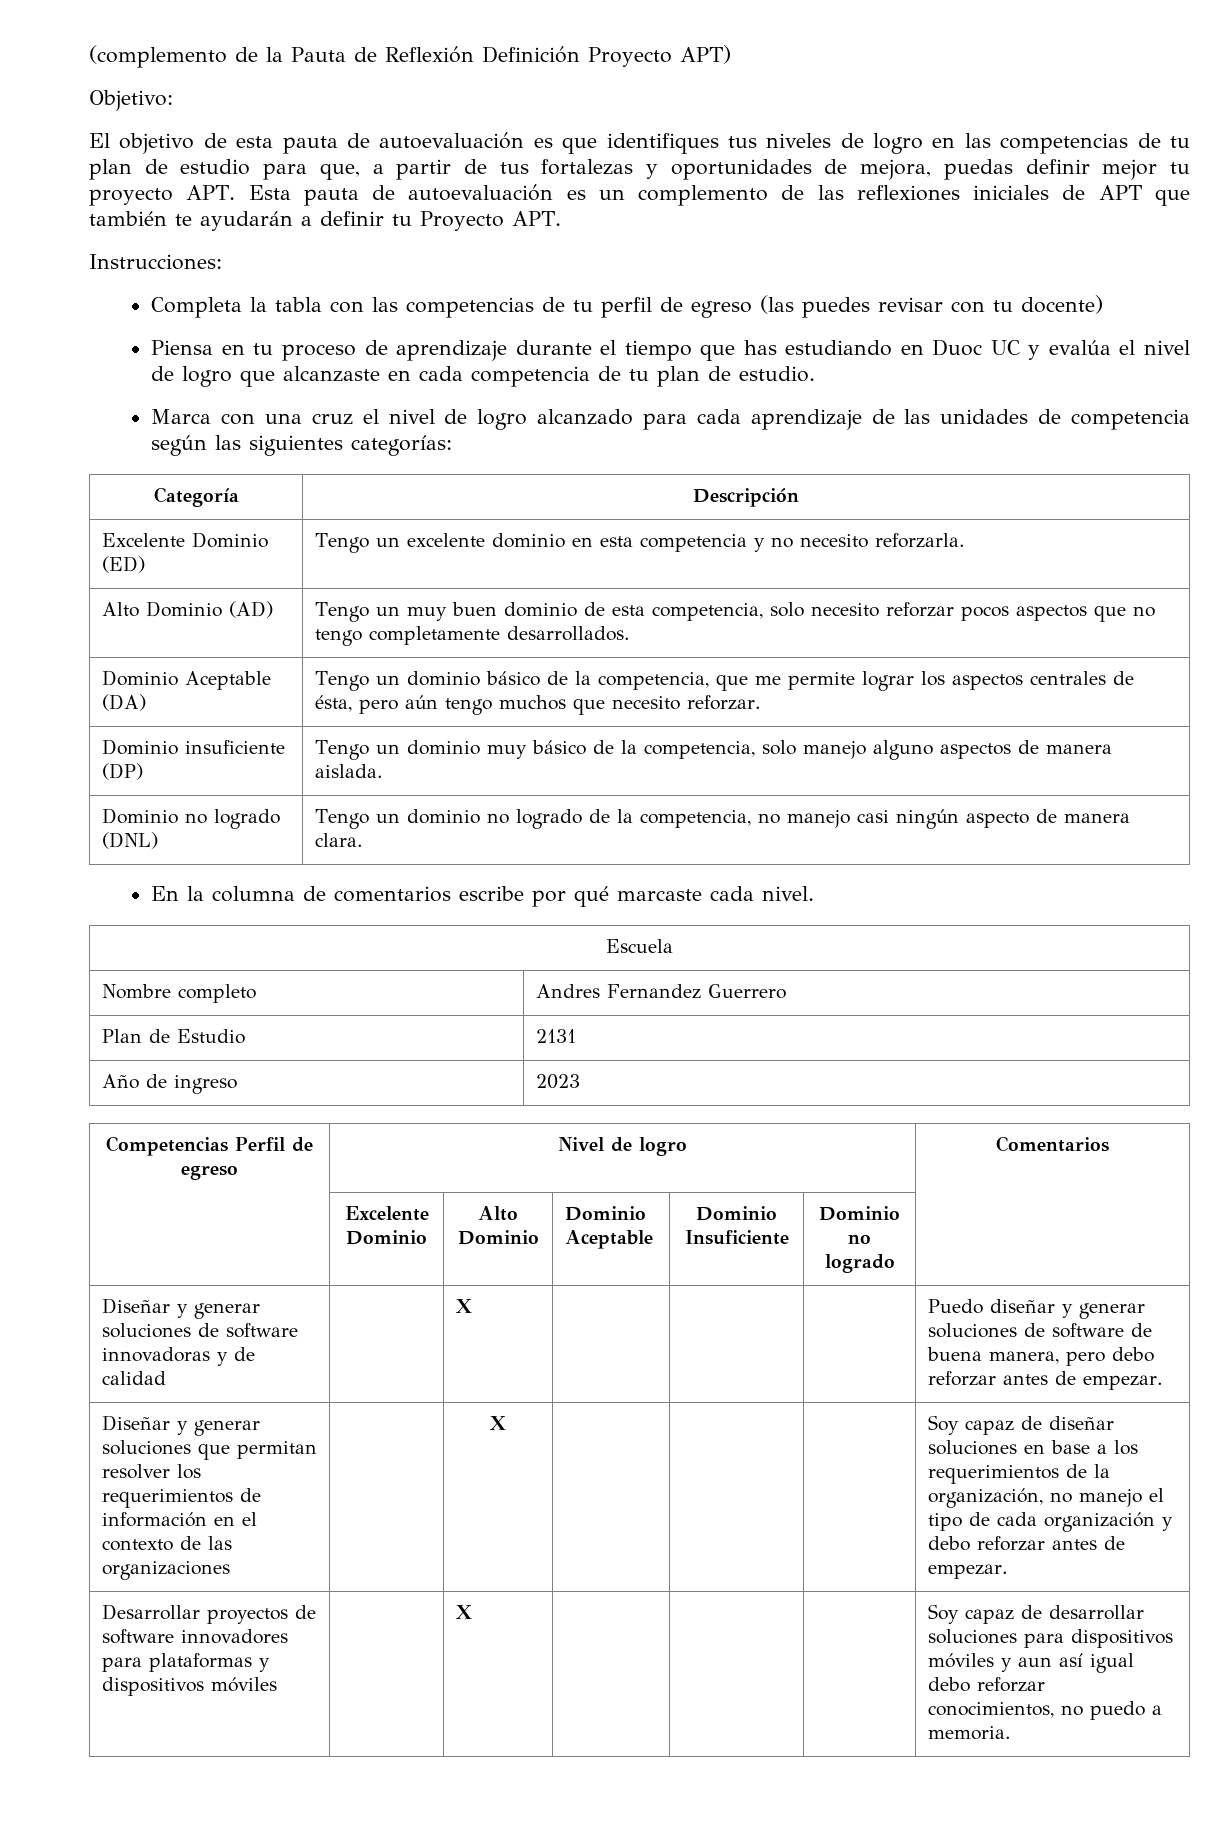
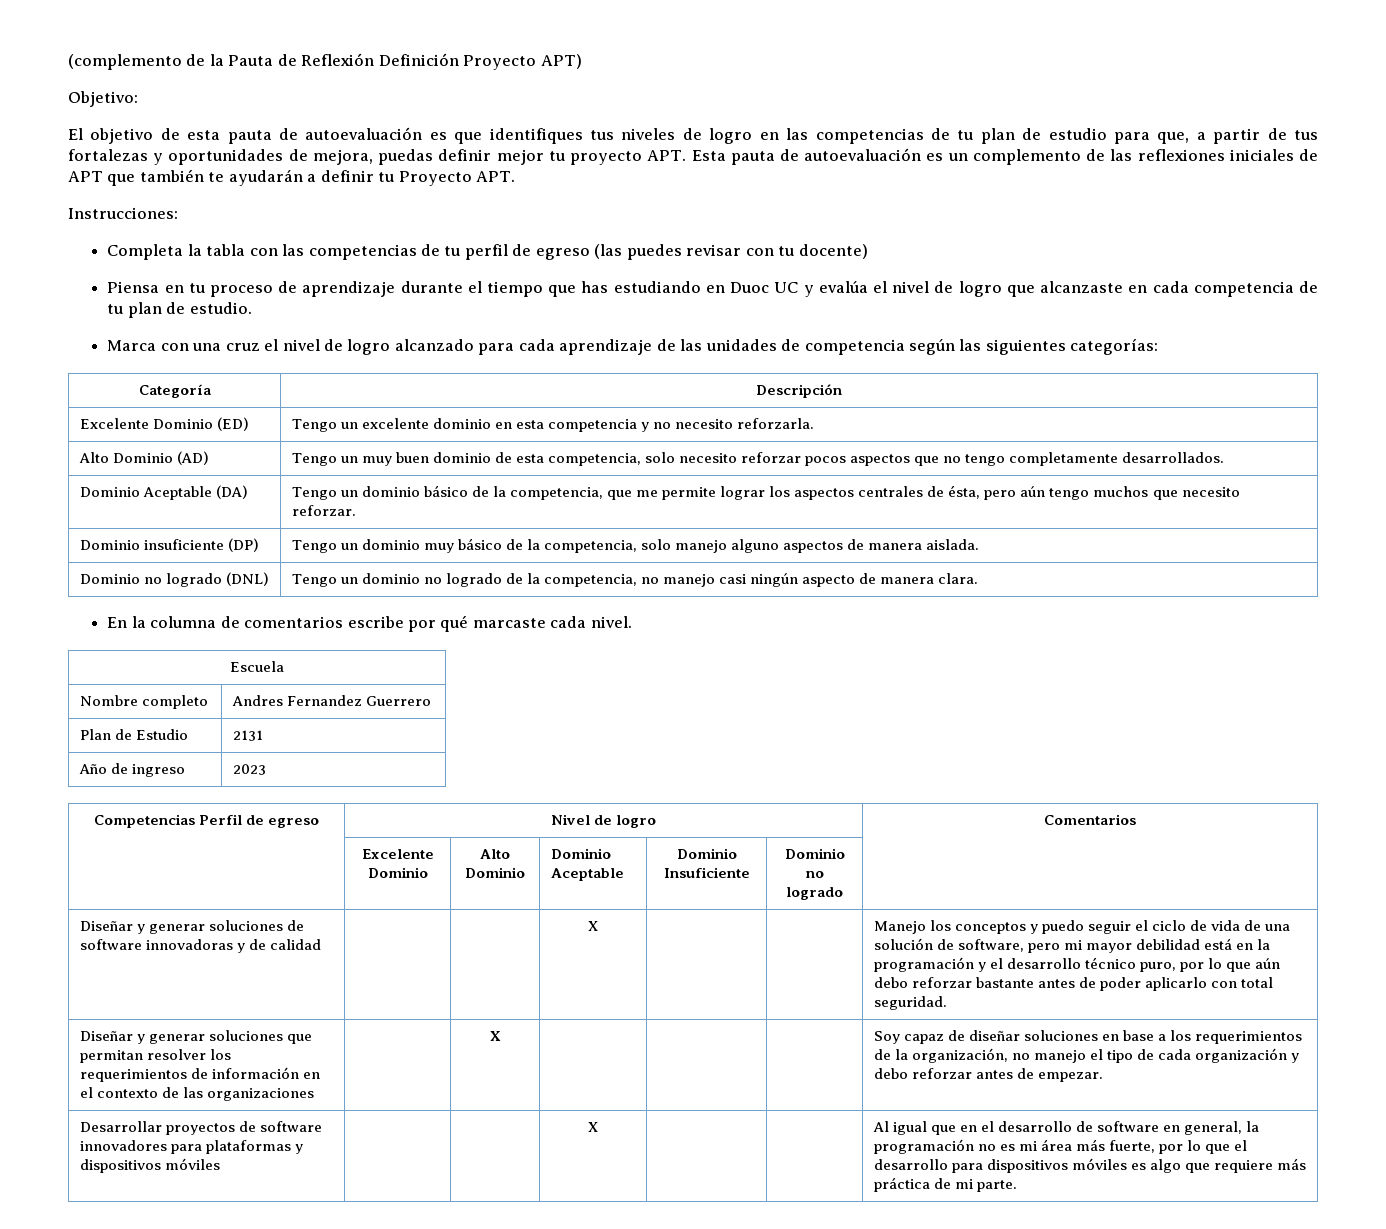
[455,1299,472,1313] [927,1299,1145,1319] [927,1323,1152,1338] [926,1347,1154,1366] [927,1371,1163,1390] X | | | | Puedo diseñar y generar soluciones de software de buena manera, pero debo reforzar antes de empezar. -> [588,921,598,931] [873,920,1291,934] [873,938,1270,953] [873,957,1280,972] [873,977,1273,991] [873,996,947,1010] | X | | | Manejo los conceptos y puedo seguir el ciclo de vida de una solución de software, pero mi mayor debilidad está en la programación y el desarrollo técnico puro, por lo que aún debo reforzar bastante antes de poder aplicarlo con total seguridad.
[455,1605,472,1619] [927,1604,1144,1624] [927,1629,1173,1648] [927,1653,1134,1673] [927,1677,1045,1692] [927,1701,1162,1720] [927,1726,1011,1740] X | | | | Soy capaz de desarrollar soluciones para dispositivos móviles y aun así igual debo reforzar conocimientos, no puedo a memoria. -> [588,1122,598,1132] [872,1121,1260,1135] [873,1139,1248,1154] [873,1158,1306,1173] [873,1177,1017,1192] | X | | | Al igual que en el desarrollo de software en general, la programación no es mi área más fuerte, por lo que el desarrollo para dispositivos móviles es algo que requiere más práctica de mi parte.

